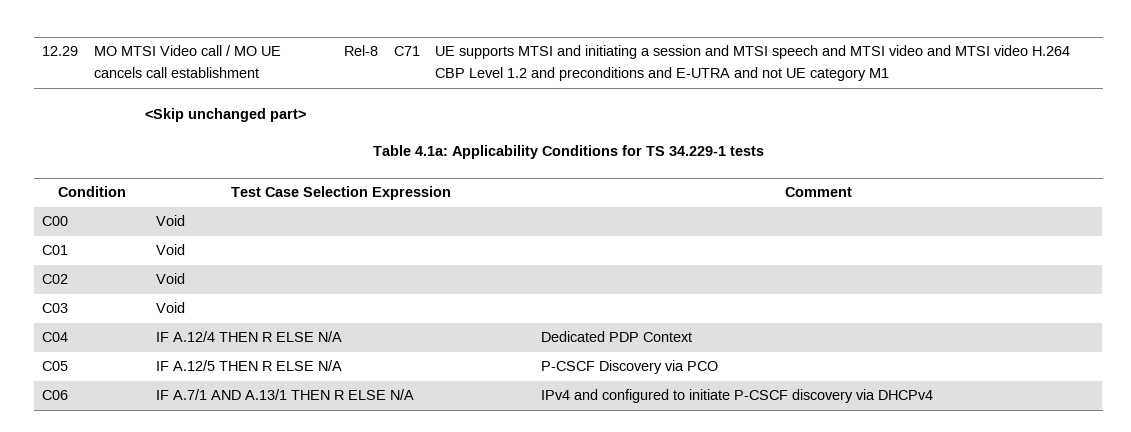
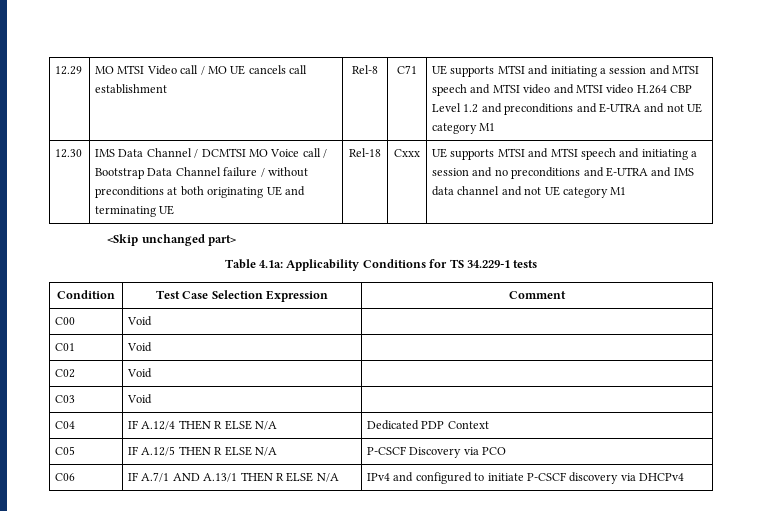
(889, 73) none -> [55,149,83,158] [95,148,328,158] [95,167,308,179] [95,186,305,198] [95,205,175,217] [348,148,381,157] [393,149,420,157] [432,148,698,160] [432,167,694,179] [432,186,627,198] // 12.30 | IMS Data Channel / DCMTSI MO Voice call / Bootstrap Data Channel failure / without preconditions at both originating UE and terminating UE | Rel-18 | Cxxx | UE supports MTSI and MTSI speech and initiating a session and no preconditions and E-UTRA and IMS data channel and not UE category M1

